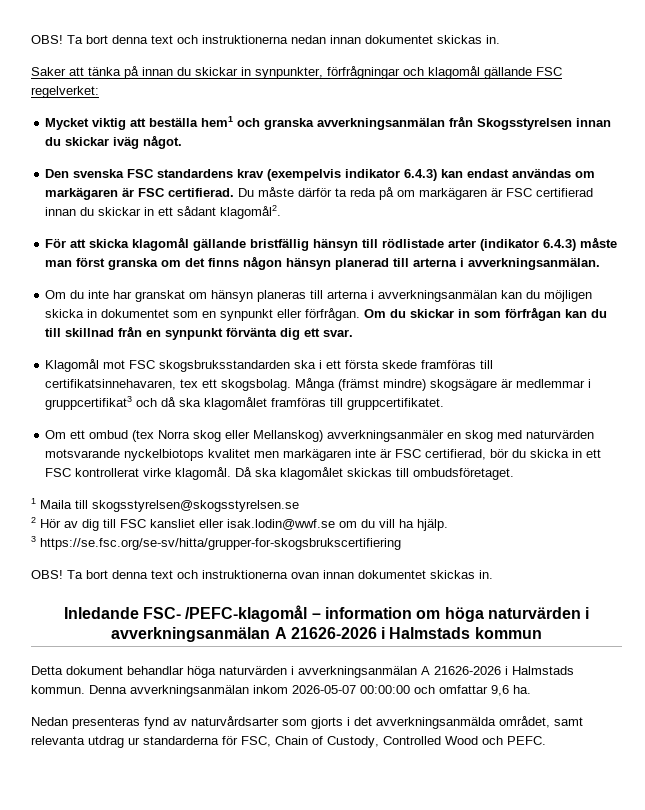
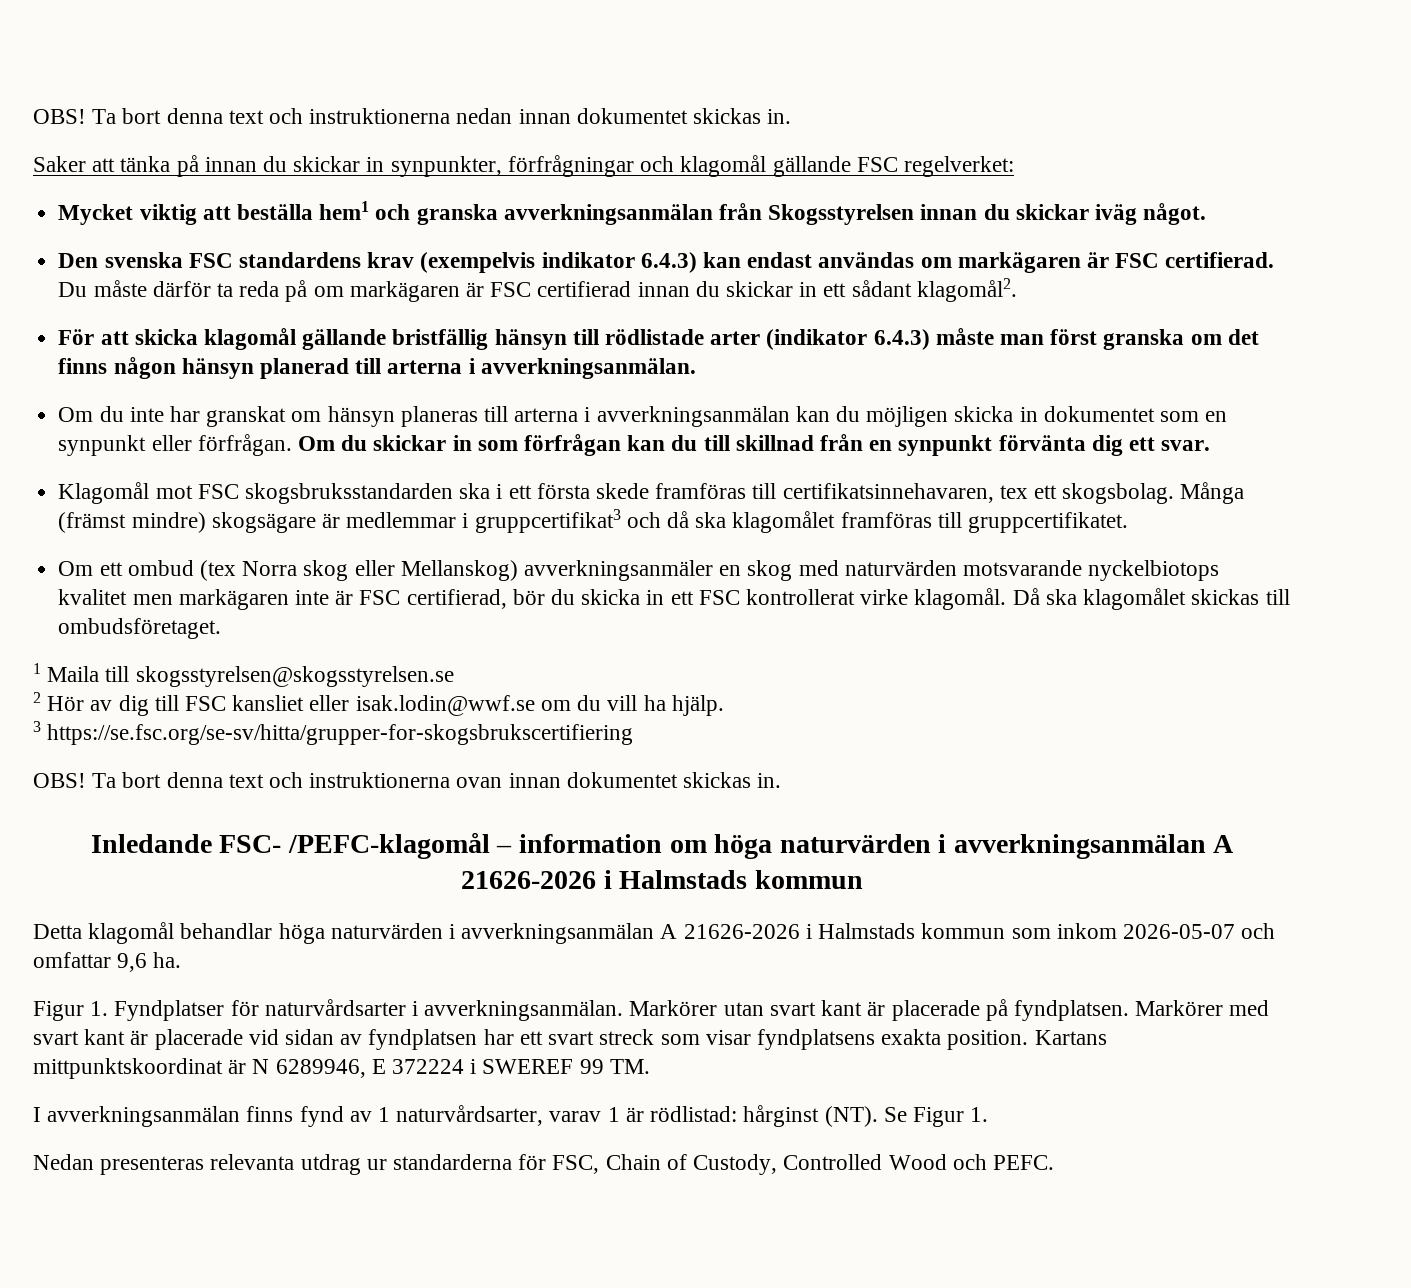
[66,666,123,675] dokument -> [88,922,175,944] klagomål
[31,685,249,697] kommun. Denna avverkningsanmälan -> [921,923,1051,939] kommun som
[360,685,410,694] 00:00:00 -> (1235, 931) none
[31,716,583,729] Nedan presenteras fynd av naturvårdsarter som gjorts i det avverkningsanmälda området, samt -> [33,999,1270,1021] [33,1029,1107,1050] [33,1058,650,1079] [33,1105,989,1127] [33,1154,205,1175] Figur 1. Fyndplatser för naturvårdsarter i avverkningsanmälan. Markörer utan svart kant är placerade på fyndplatsen. Markörer med svart kant är placerade vid sidan av fyndplatsen har ett svart streck som visar fyndplatsens exakta position. Kartans mittpunktskoordinat är N 6289946, E 372224 i SWEREF 99 TM. // I avverkningsanmälan finns fynd av 1 naturvårdsarter, varav 1 är rödlistad: hårginst (NT). Se Figur 1. // Nedan presenteras

